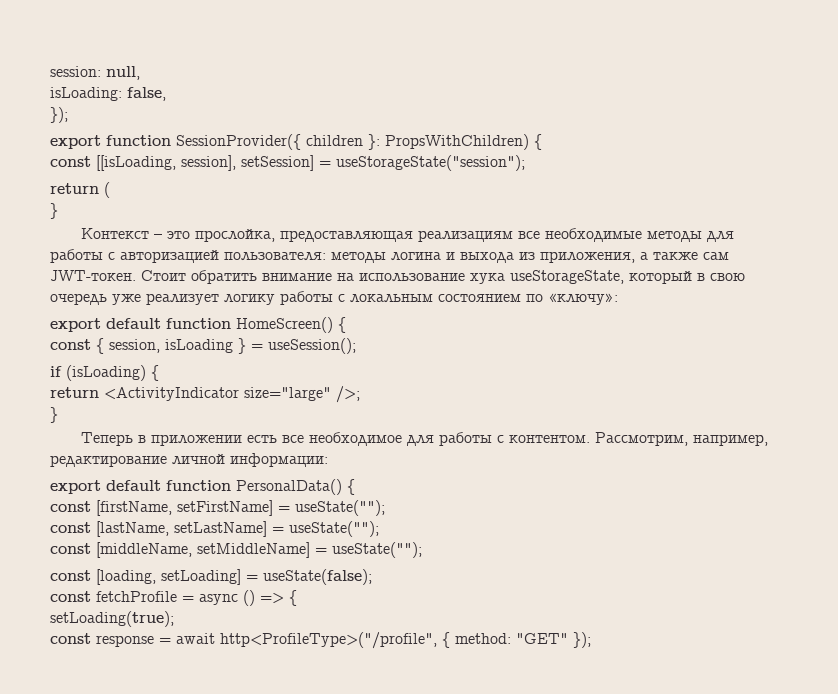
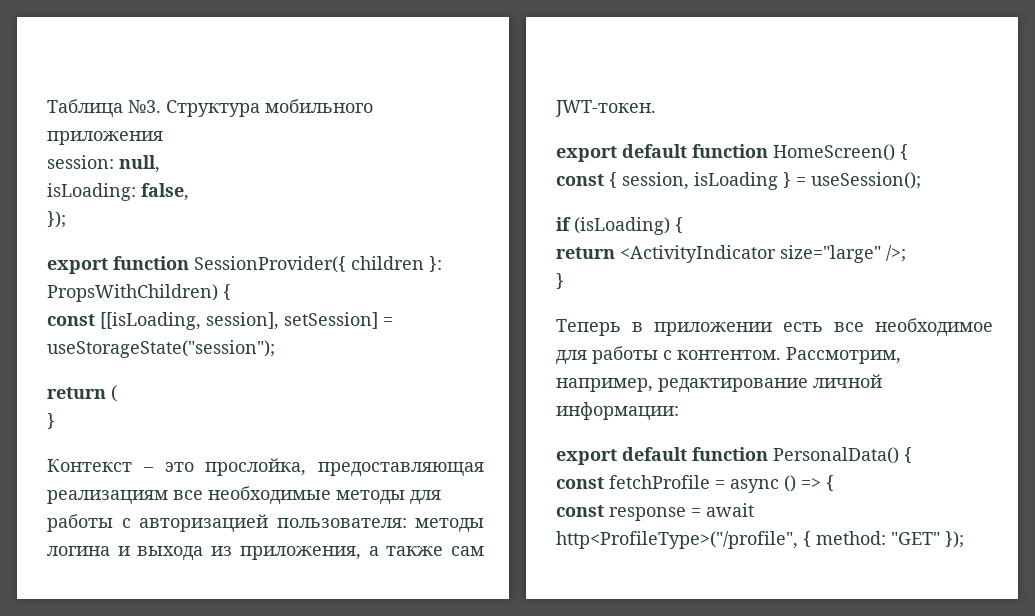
(50, 71) none -> [47,99,373,118] [47,131,163,145] Таблица №3. Структура мобильного приложения //
[141,270,745,284] [50,291,618,305] Стоит обратить внимание на использование хука useStorageState, который в свою очередь уже реализует логику работы с локальным состоянием по «ключу»: -> (656, 108) none
[50,500,385,516] [50,521,379,537] [50,542,422,558] [50,569,372,585] // const [firstName, setFirstName] = useState(""); // const [lastName, setLastName] = useState(""); // const [middleName, setMiddleName] = useState(""); // const [loading, setLoading] = useState(false); -> (912, 455) none
[50,611,174,627] // setLoading(true); -> (834, 483) none

